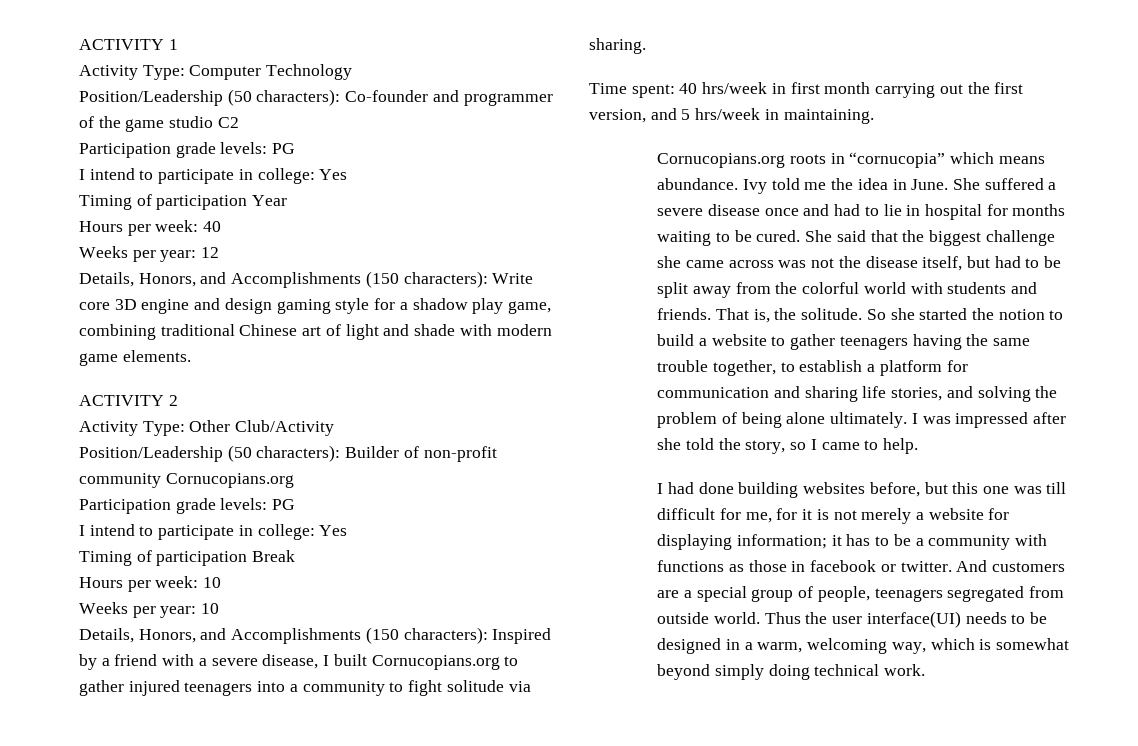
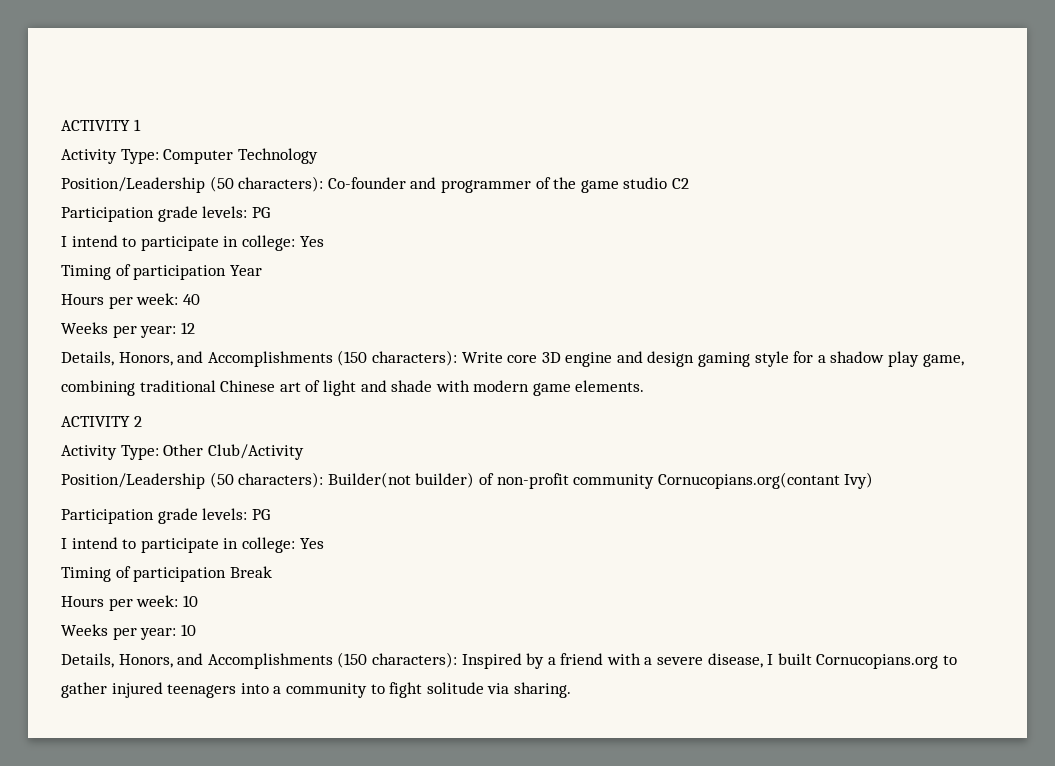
[345,446,400,458] Builder -> [327,472,475,488] Builder(not builder)
[165,473,294,488] Cornucopians.org -> [657,472,874,489] Cornucopians.org(contant Ivy)
[589,82,1024,98] [589,108,874,124] [657,152,1045,168] [657,178,1057,194] [657,204,1066,220] [657,230,1055,246] [657,256,1062,271] [657,282,1037,298] [657,308,1064,323] [657,334,1030,350] [657,360,968,376] [657,386,1058,402] [657,412,1066,428] [657,438,918,454] [657,482,1067,498] [657,508,1010,524] [657,534,1047,550] [657,560,1065,572] [657,586,1064,602] [657,611,1047,628] [657,638,1069,654] [657,664,926,680] // Time spent: 40 hrs/week in first month carrying out the first version, and 5 hrs/week in maintaining. // Cornucopians.org roots in “cornucopia” which means abundance. Ivy told me the idea in June. She suffered a severe disease once and had to lie in hospital for months waiting to be cured. She said that the biggest challenge she came across was not the disease itself, but had to be split away from the colorful world with students and friends. That is, the solitude. So she started the notion to build a website to gather teenagers having the same trouble together, to establish a platform for communication and sharing life stories, and solving the problem of being alone ultimately. I was impressed after she told the story, so I came to help. // I had done building websites before, but this one was till difficult for me, for it is not merely a website for displaying information; it has to be a community with functions as those in facebook or twitter. And customers are a special group of people, teenagers segregated from outside world. Thus the user interface(UI) needs to be designed in a warm, welcoming way, which is somewhat beyond simply doing technical work. -> (571, 690) none

